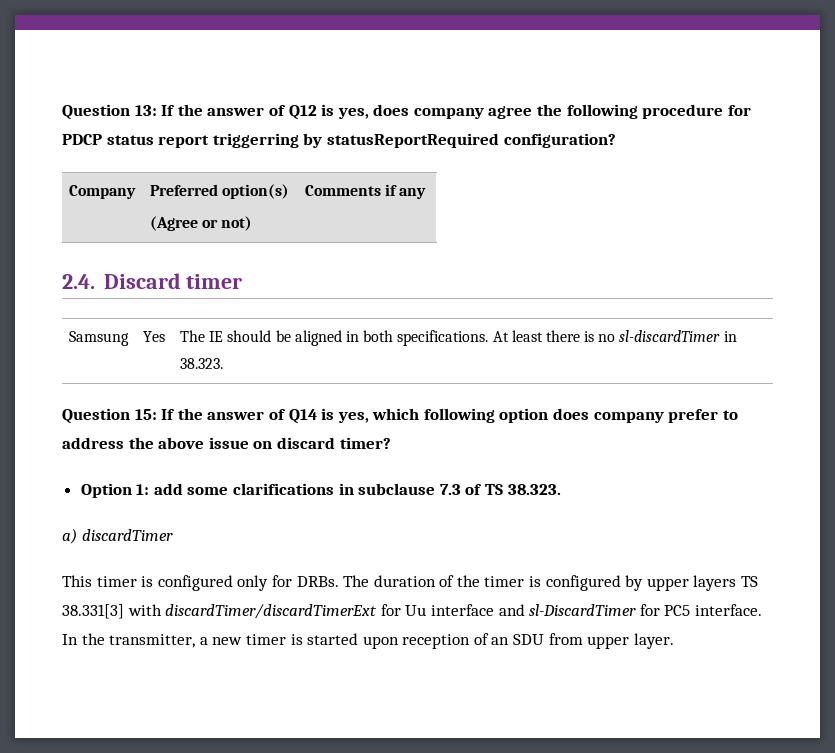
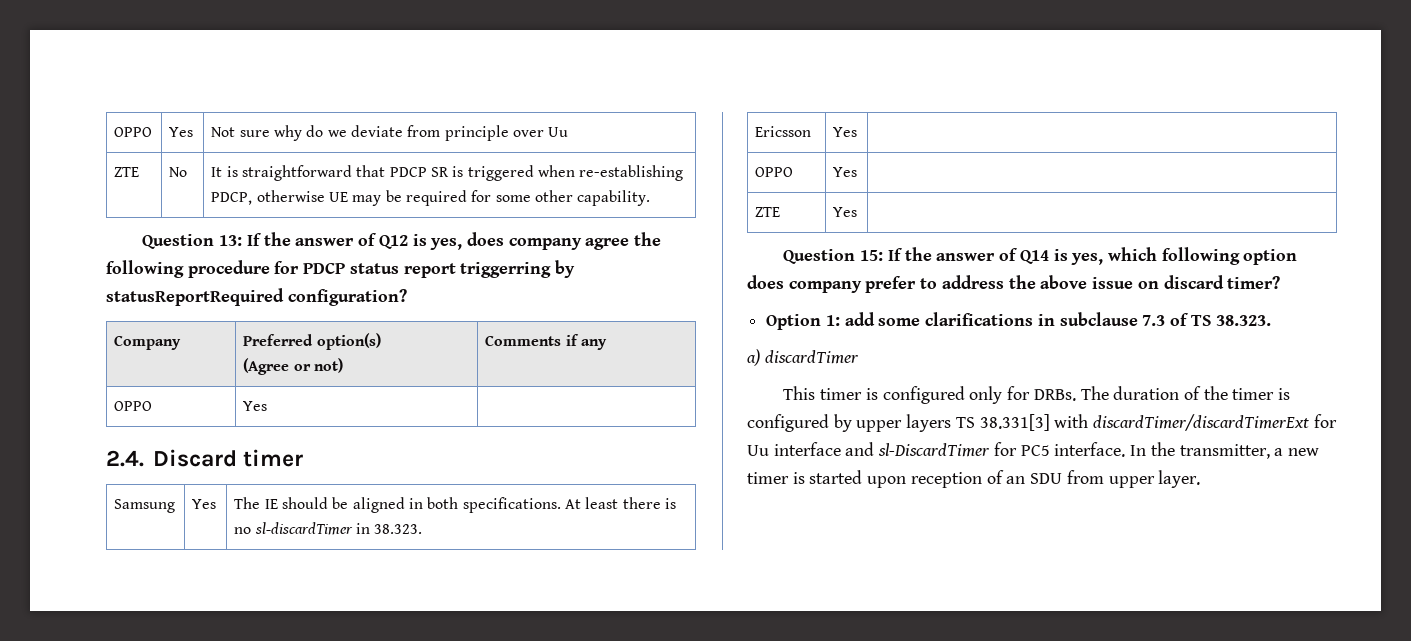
(62, 112) none -> [114,127,153,137] [169,127,194,137] [211,125,569,141] [114,167,140,177] [169,167,188,177] [211,165,684,181] [211,190,651,206] OPPO | Yes | Not sure why do we deviate from principle over Uu // ZTE | No | It is straightforward that PDCP SR is triggered when re-establishing PDCP, otherwise UE may be required for some other capability. //
(427, 193) none -> [114,401,153,411] [243,401,268,411] // OPPO | Yes |
(224, 363) none -> [755,126,812,137] [833,127,858,137] [755,167,794,177] [833,167,858,177] [755,207,781,217] [833,207,858,217] // Ericsson | Yes | // OPPO | Yes | // ZTE | Yes |

